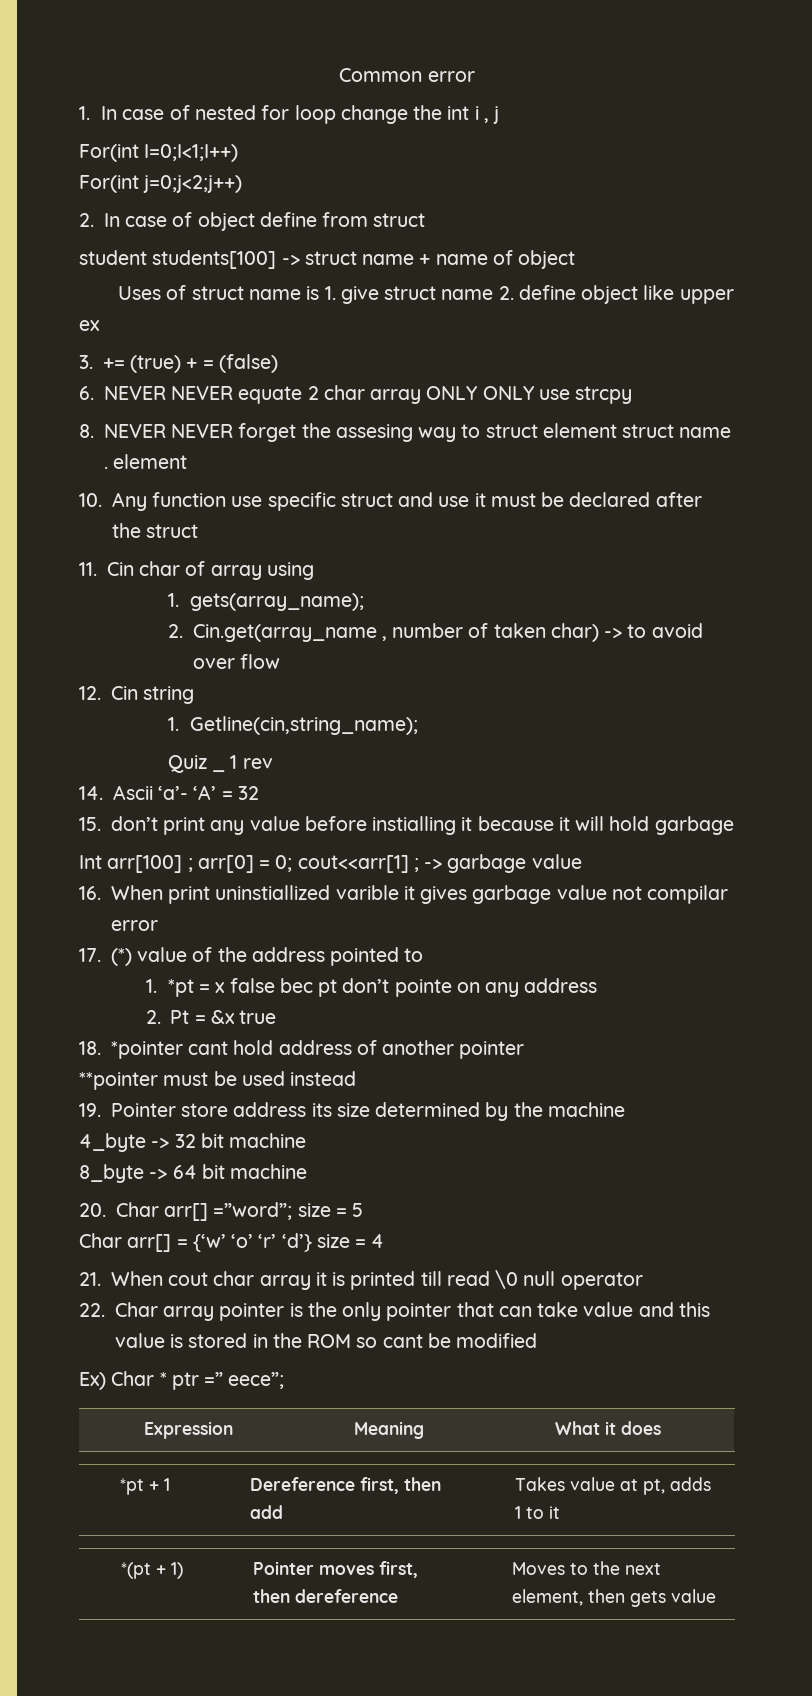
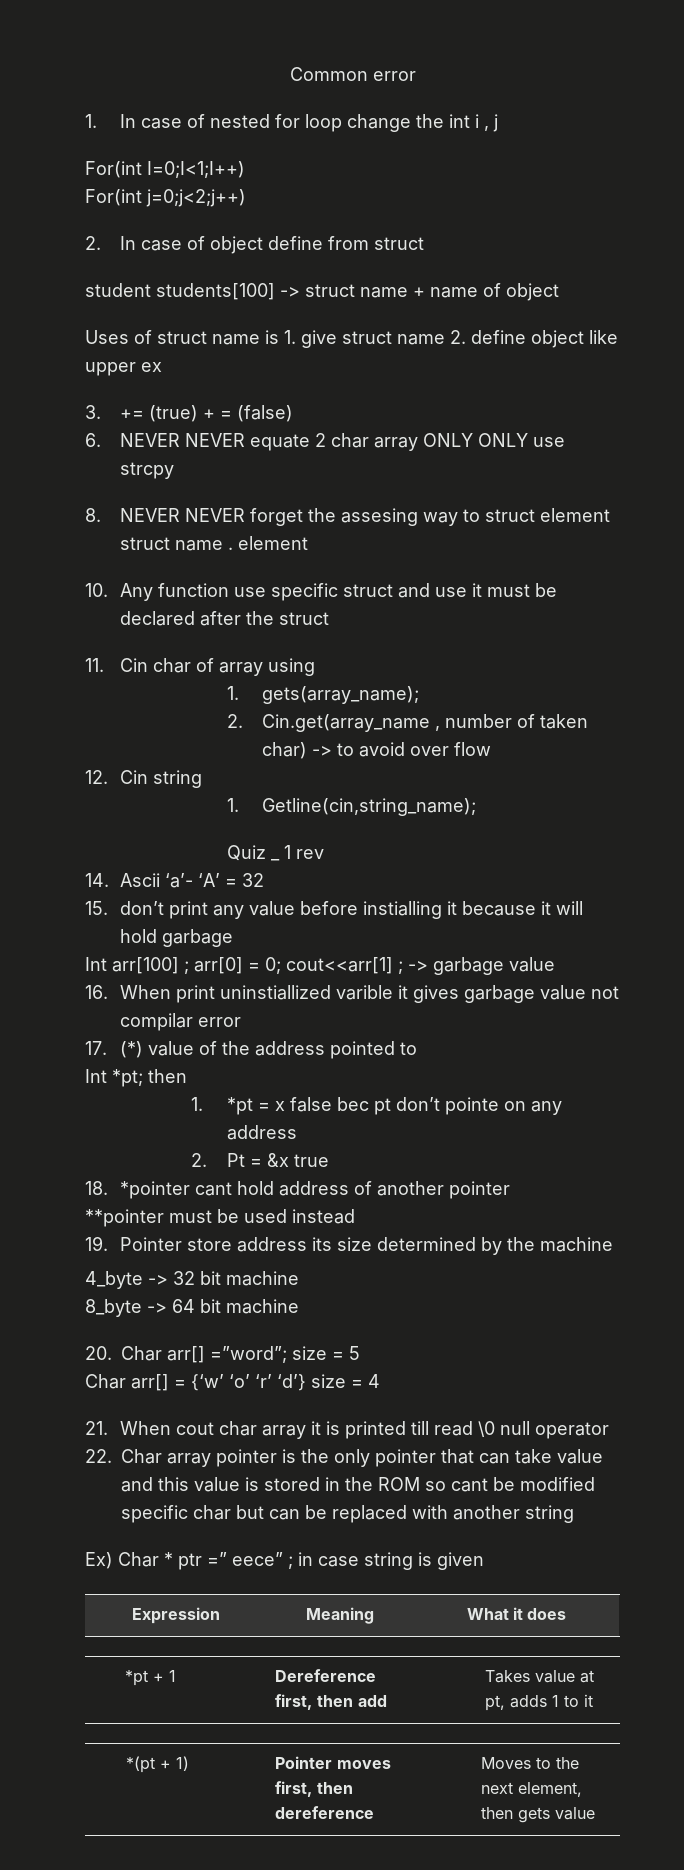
(424, 955) none -> [85,1069,187,1087] // Int *pt; then
(538, 1340) none -> [121,1505,574,1523] specific char but can be replaced with another string
[228,1372,285,1389] eece”; -> [232,1552,484,1570] eece” ; in case string is given

